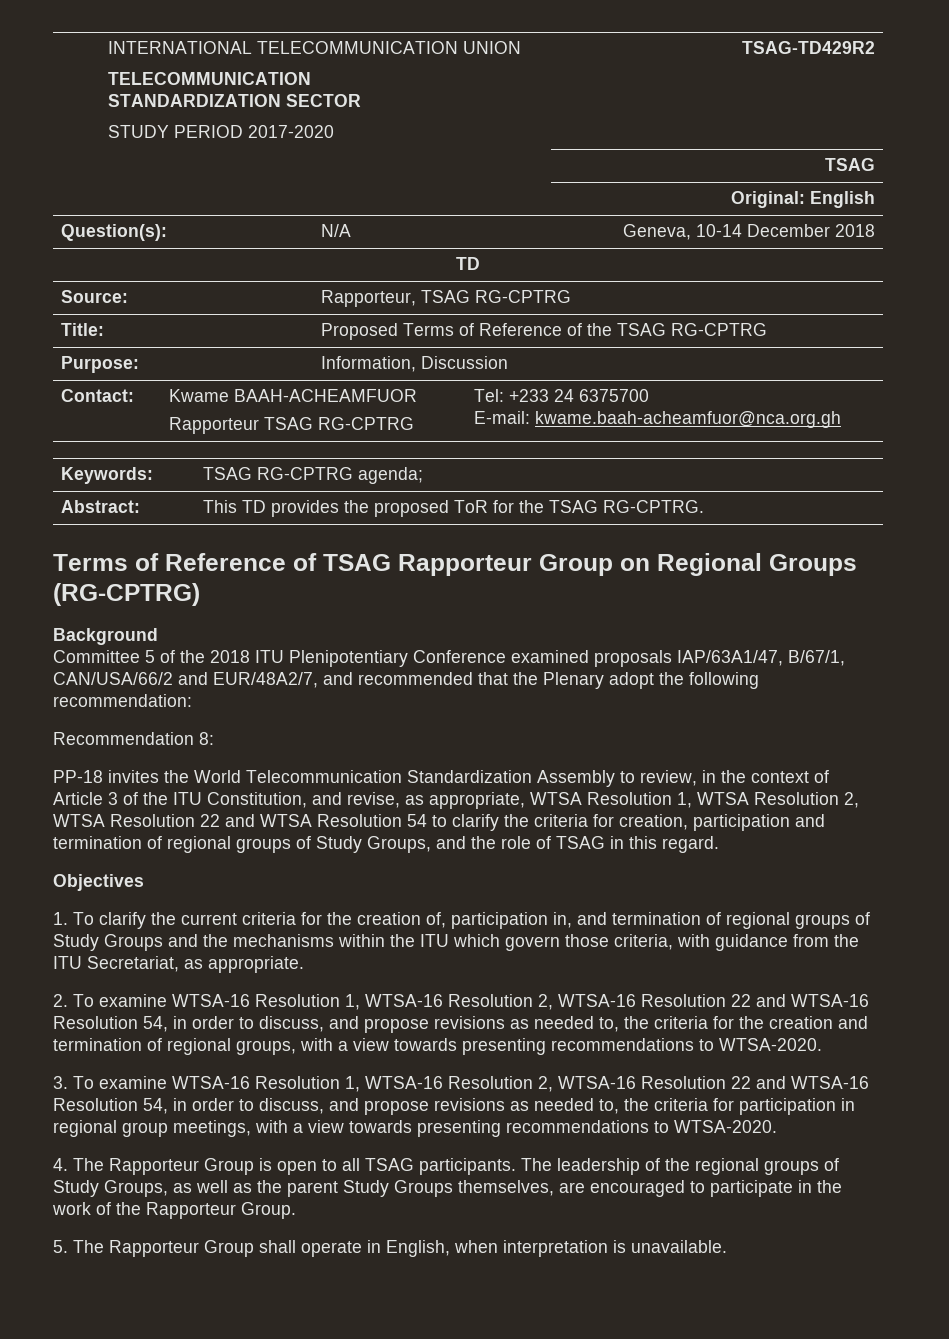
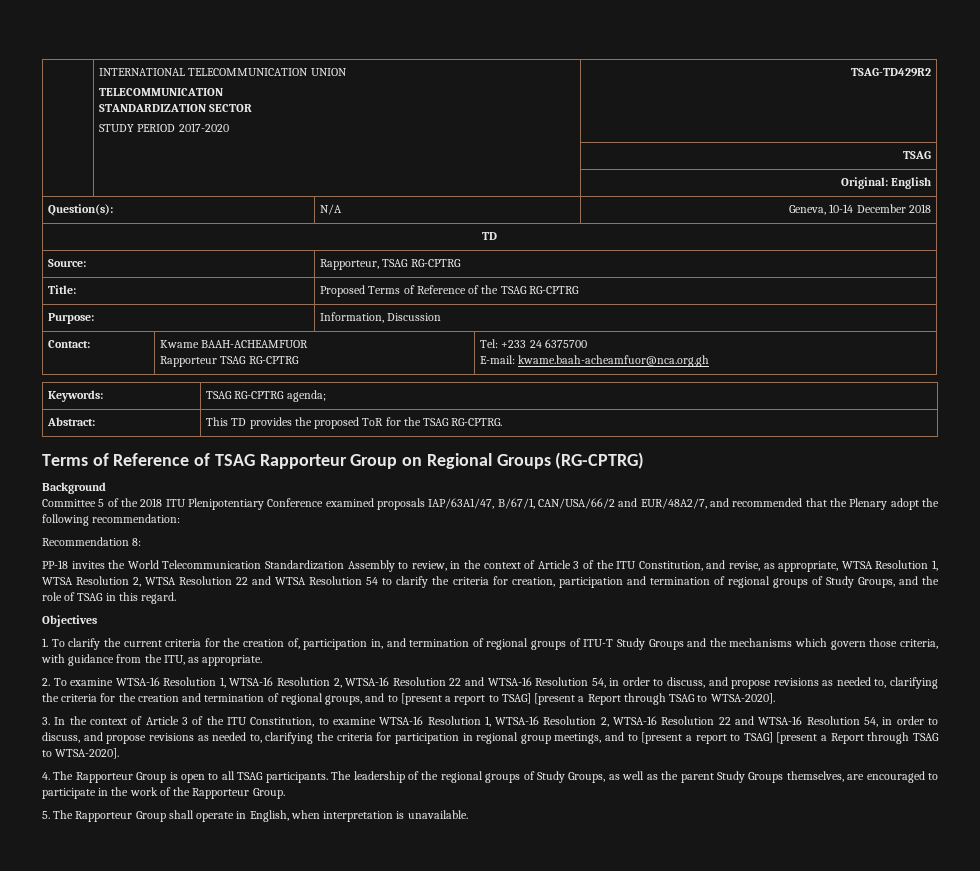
(870, 918) none -> [583,639,614,647] ITU-T
[338,934,449,947] within the ITU -> (793, 642) none
[53,956,179,972] ITU Secretariat, -> [163,655,185,665] ITU,
(619, 1024) none -> [890,677,939,689] clarifying
[300,1038,822,1055] [53,1076,94,1089] with a view towards presenting recommendations to WTSA-2020. // 3. To -> [365,693,775,705] [42,716,329,727] and to [present a report to TSAG] [present a Report through TSAG to WTSA-2020]. // 3. In the context of Article 3 of the ITU Constitution, to
(619, 1106) none -> [265,732,314,744] clarifying
[255,1120,777,1137] with a view towards presenting recommendations to WTSA-2020. -> [605,732,940,744] [42,748,120,759] and to [present a report to TSAG] [present a Report through TSAG to WTSA-2020].

